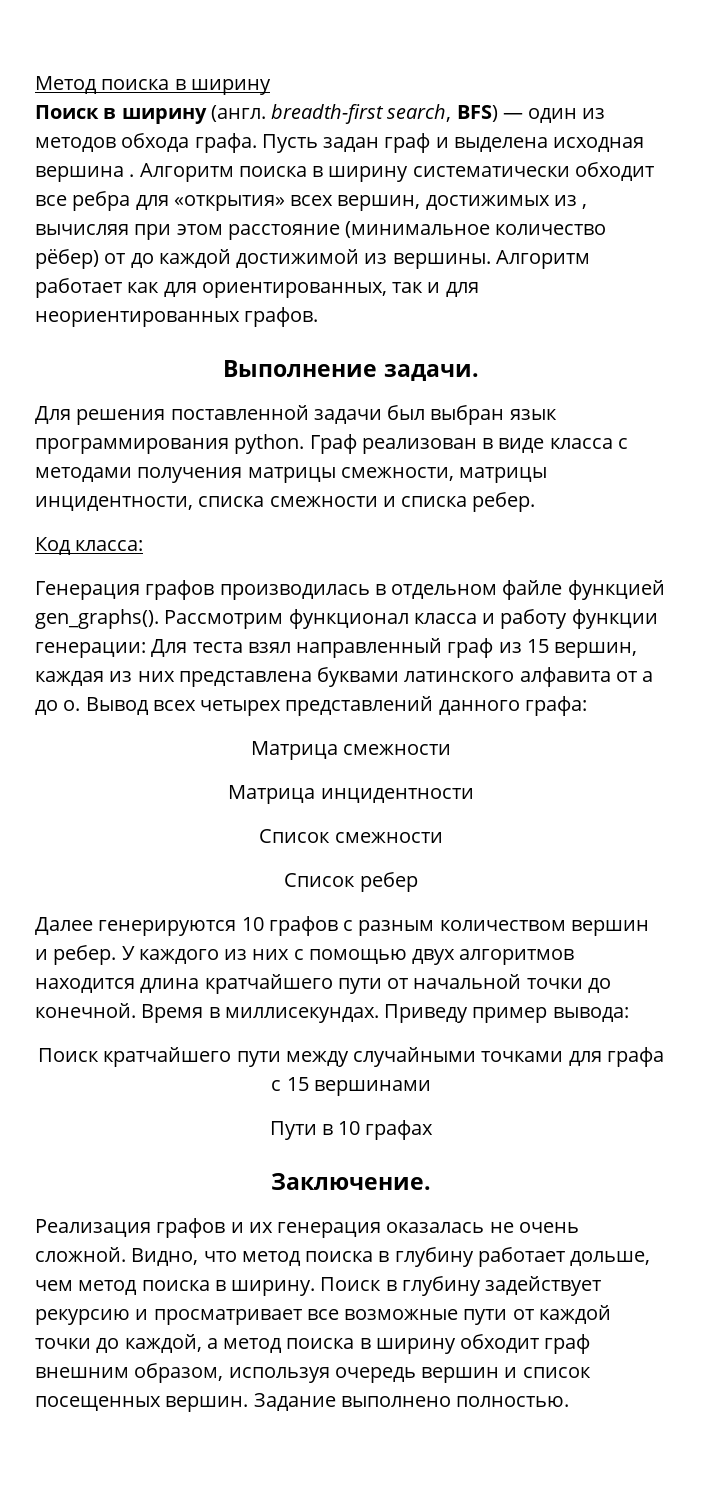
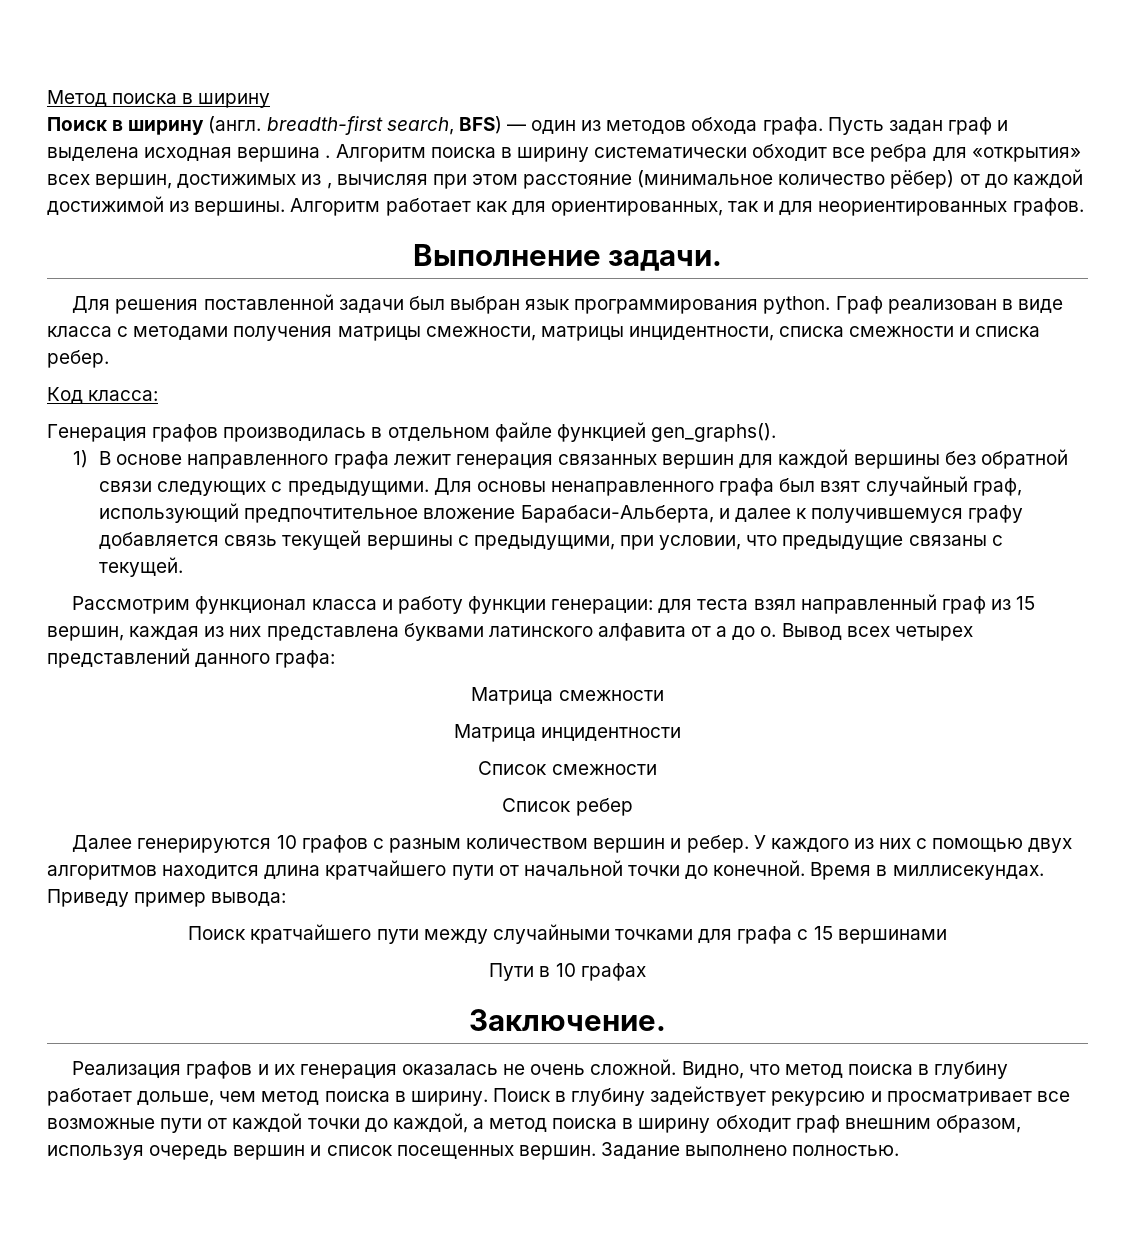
(159, 619) none -> [73,449,1068,469] [99,476,1022,496] [99,503,1024,523] [99,530,1003,550] [99,557,184,577] // 1) В основе направленного графа лежит генерация связанных вершин для каждой вершины без обратной связи следующих с предыдущими. Для основы ненаправленного графа был взят случайный граф, использующий предпочтительное вложение Барабаси-Альберта, и далее к получившемуся графу добавляется связь текущей вершины с предыдущими, при условии, что предыдущие связаны с текущей. //
[151,639,188,657] Для -> [658,599,693,613] для

